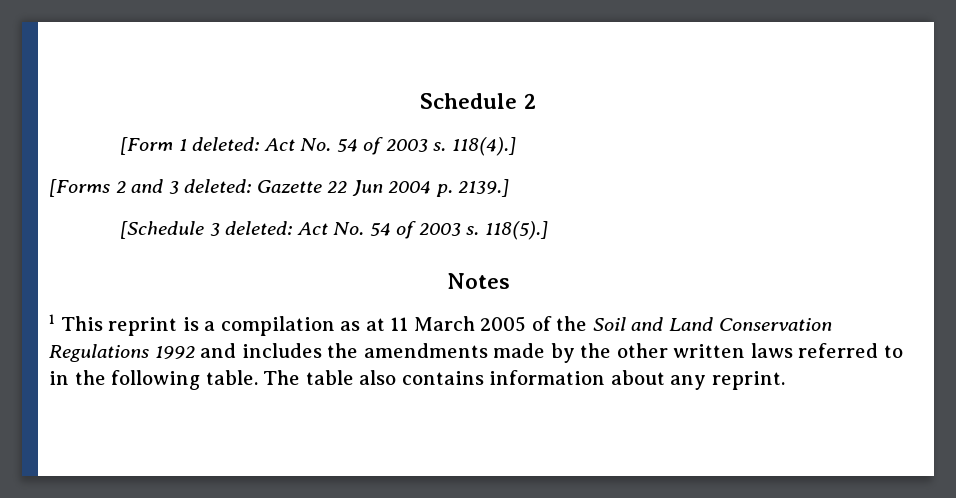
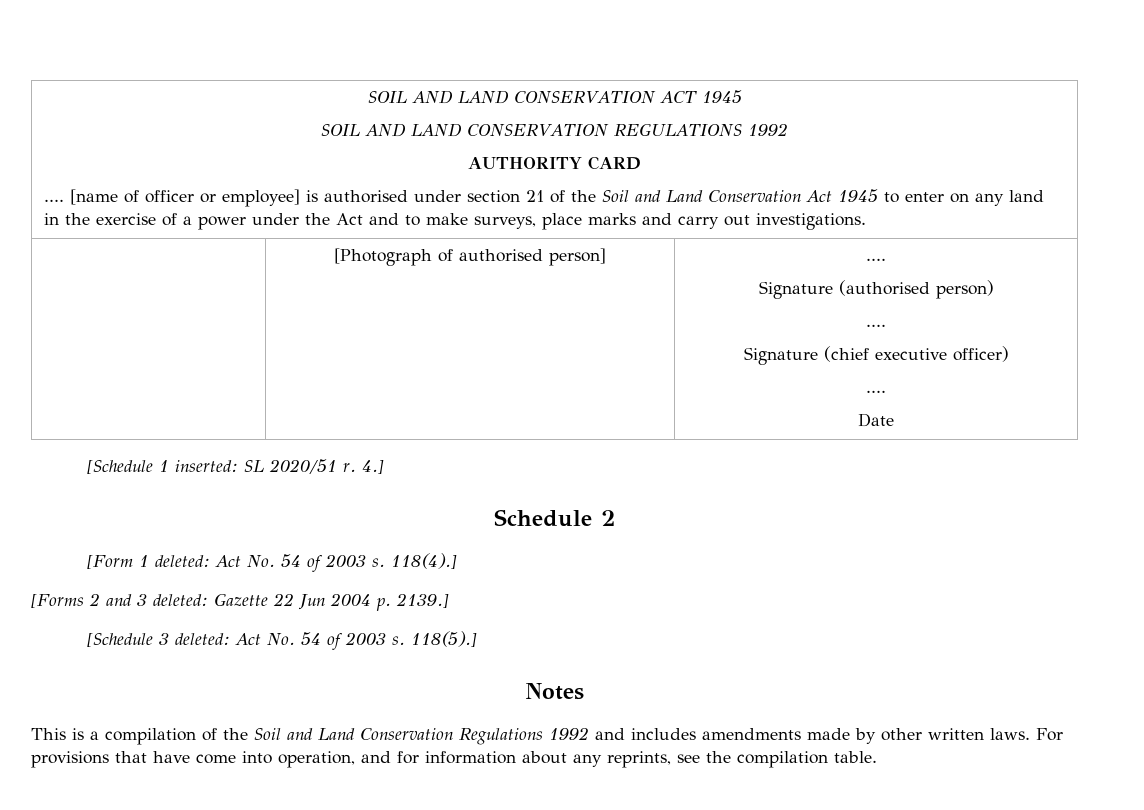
(420, 101) none -> [367,90,742,104] [320,123,789,137] [468,156,641,170] [44,189,1045,207] [44,213,867,230] [334,248,606,266] [866,258,886,261] [758,280,994,299] [866,324,886,327] [743,346,1009,365] [866,390,886,393] [858,413,894,427] [87,459,385,474] SOIL AND LAND CONSERVATION ACT 1945 // SOIL AND LAND CONSERVATION REGULATIONS 1992 // AUTHORITY CARD // .... [name of officer or employee] is authorised under section 21 of the Soil and Land Conservation Act 1945 to enter on any land in the exercise of a power under the Act and to make surveys, place marks and carry out investigations. // | [Photograph of authorised person] | .... // Signature (authorised person) // .... // Signature (chief executive officer) // .... // Date // [Schedule 1 inserted: SL 2020/51 r. 4.] //
[49,314,527,336] 1 This reprint is a compilation as at 11 March 2005 -> [31,728,196,745] This is a compilation
[327,343,359,358] the -> (696, 734) none
[580,343,612,358] the -> (876, 736) none
[750,343,903,358] [49,370,785,390] laws referred to in the following table. The table also contains information about any reprint. -> [990,728,1063,741] [31,751,877,768] laws. For provisions that have come into operation, and for information about any reprints, see the compilation table.

